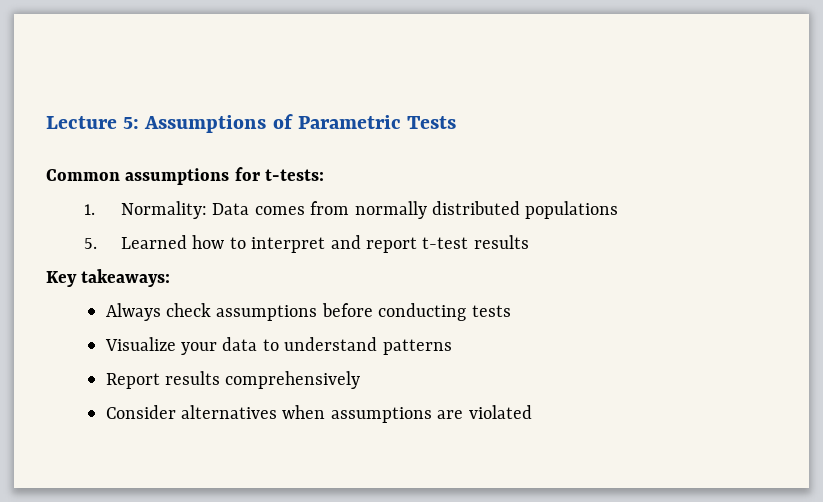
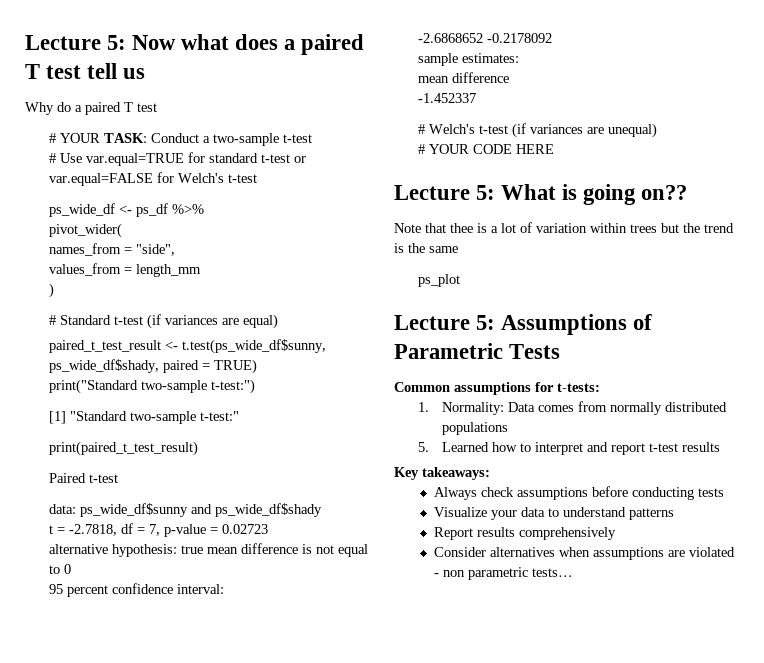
[46,116,140,129] Lecture 5: -> [25,34,365,55] [25,63,146,79] [25,102,157,115] [48,133,312,146] [48,152,306,166] [48,172,257,186] [48,203,204,217] [48,223,122,238] [48,243,175,256] [48,263,201,277] [48,283,54,298] [48,314,278,329] [48,339,326,354] [48,359,257,374] [48,379,255,394] [48,411,239,424] [48,441,198,456] [48,473,118,483] [48,503,322,517] [48,523,268,537] [48,543,368,557] [48,564,71,574] [48,583,224,597] [417,33,552,43] [417,53,519,66] [417,72,509,83] [417,93,476,103] [417,123,657,138] [417,144,554,154] [394,184,688,205] [394,222,734,233] [394,243,458,253] [417,274,460,287] [394,315,496,330] Lecture 5: Now what does a paired T test tell us // Why do a paired T test // # YOUR TASK: Conduct a two-sample t-test // # Use var.equal=TRUE for standard t-test or var.equal=FALSE for Welch's t-test // ps_wide_df <- ps_df %>% // pivot_wider( // names_from = "side", // values_from = length_mm // ) // # Standard t-test (if variances are equal) // paired_t_test_result <- t.test(ps_wide_df$sunny, ps_wide_df$shady, paired = TRUE) // print("Standard two-sample t-test:") // [1] "Standard two-sample t-test:" // print(paired_t_test_result) // Paired t-test // data: ps_wide_df$sunny and ps_wide_df$shady // t = -2.7818, df = 7, p-value = 0.02723 // alternative hypothesis: true mean difference is not equal to 0 // 95 percent confidence interval: // -2.6868652 -0.2178092 // sample estimates: // mean difference // -1.452337 // # Welch's t-test (if variances are unequal) // # YOUR CODE HERE // Lecture 5: What is going on?? // Note that thee is a lot of variation within trees but the trend is the same // ps_plot // Lecture 5:
(532, 412) none -> [433,567,573,580] - non parametric tests…

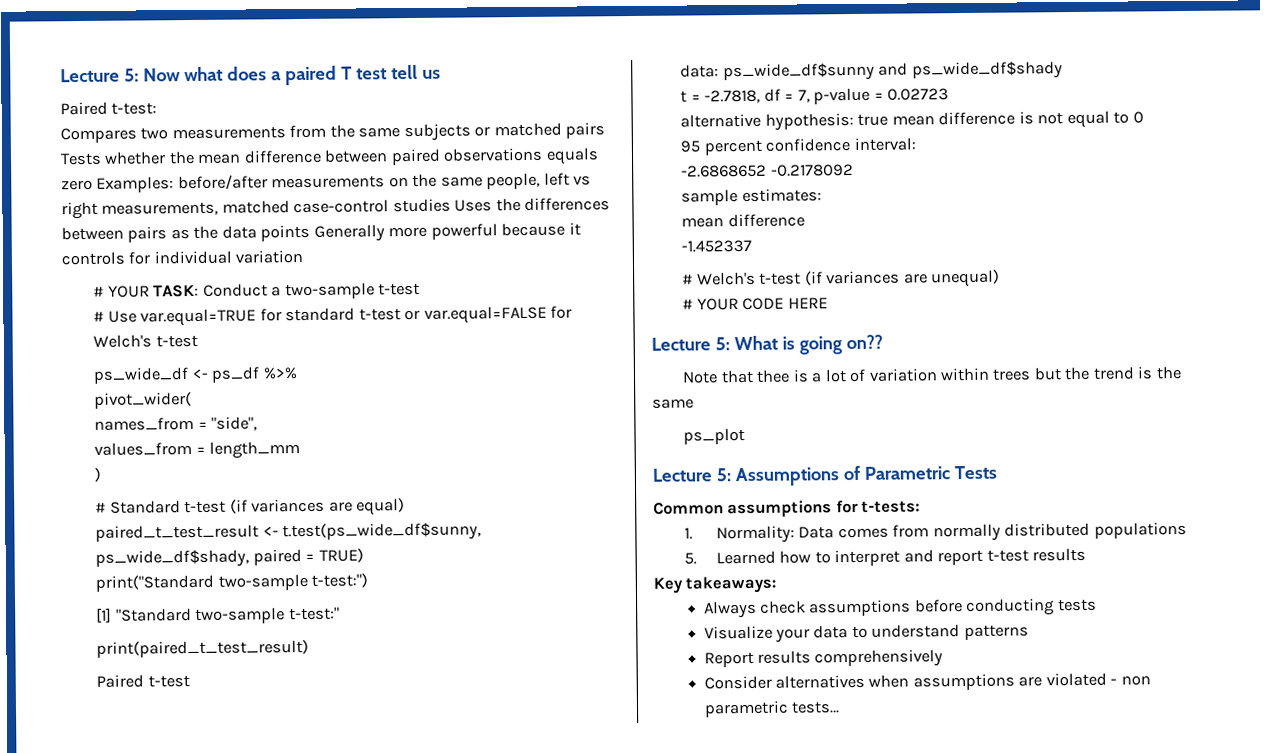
[25,102,157,115] Why do a paired T test -> [60,101,158,116] [60,122,606,144] [60,147,599,166] [61,172,592,193] [61,197,611,220] [61,222,581,243] [61,249,304,266] Paired t-test: // Compares two measurements from the same subjects or matched pairs Tests whether the mean difference between paired observations equals zero Examples: before/after measurements on the same people, left vs right measurements, matched case-control studies Uses the differences between pairs as the data points Generally more powerful because it controls for individual variation

